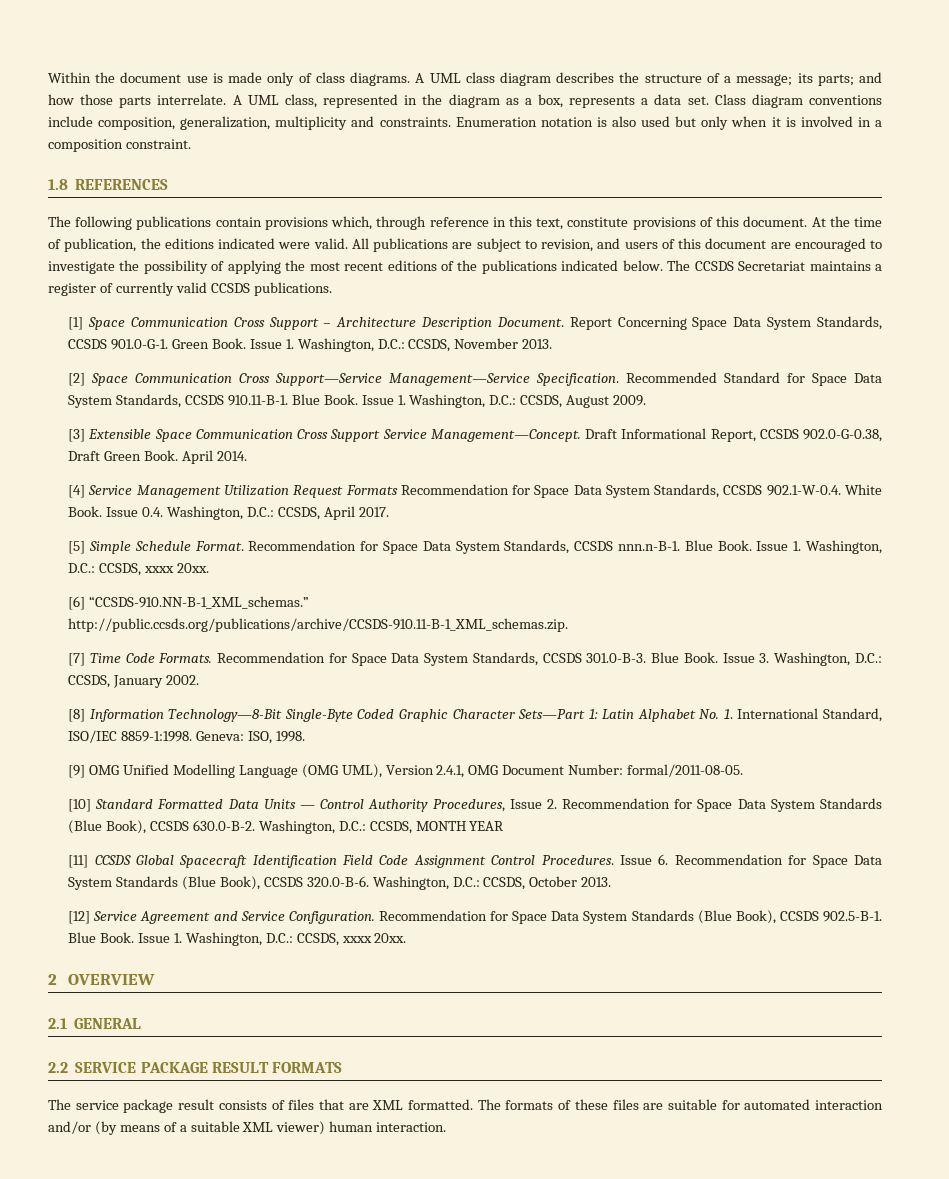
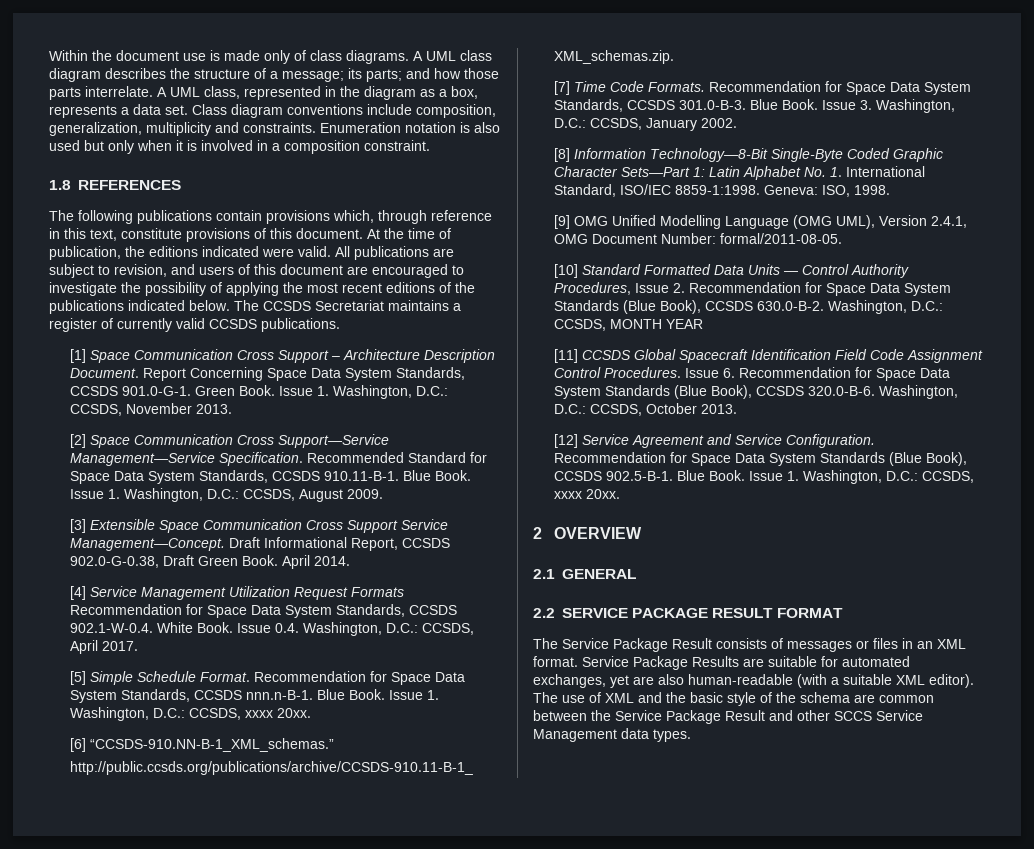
[272,1062,343,1073] [48,1099,884,1113] [48,1121,447,1135] FORMATS // The service package result consists of files that are XML formatted. The formats of these files are suitable for automated interaction and/or (by means of a suitable XML viewer) human interaction. -> [776,608,843,618] [533,638,966,652] [533,656,910,670] [533,674,974,688] [533,692,934,706] [533,710,923,724] [533,728,691,742] FORMAT // The Service Package Result consists of messages or files in an XML format. Service Package Results are suitable for automated exchanges, yet are also human-readable (with a suitable XML editor). The use of XML and the basic style of the schema are common between the Service Package Result and other SCCS Service Management data types.

